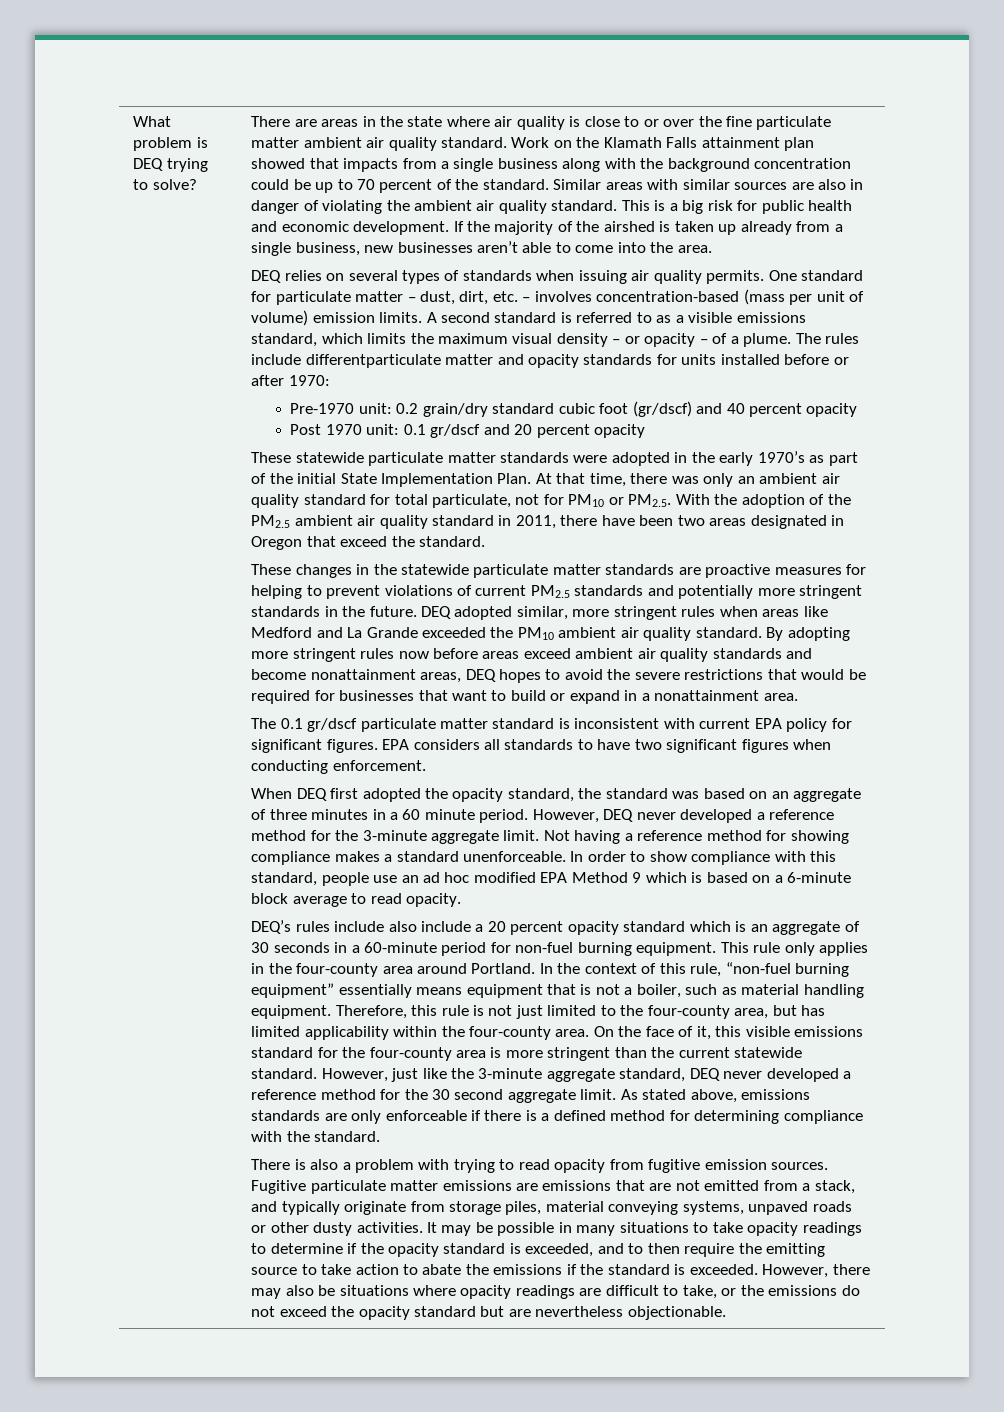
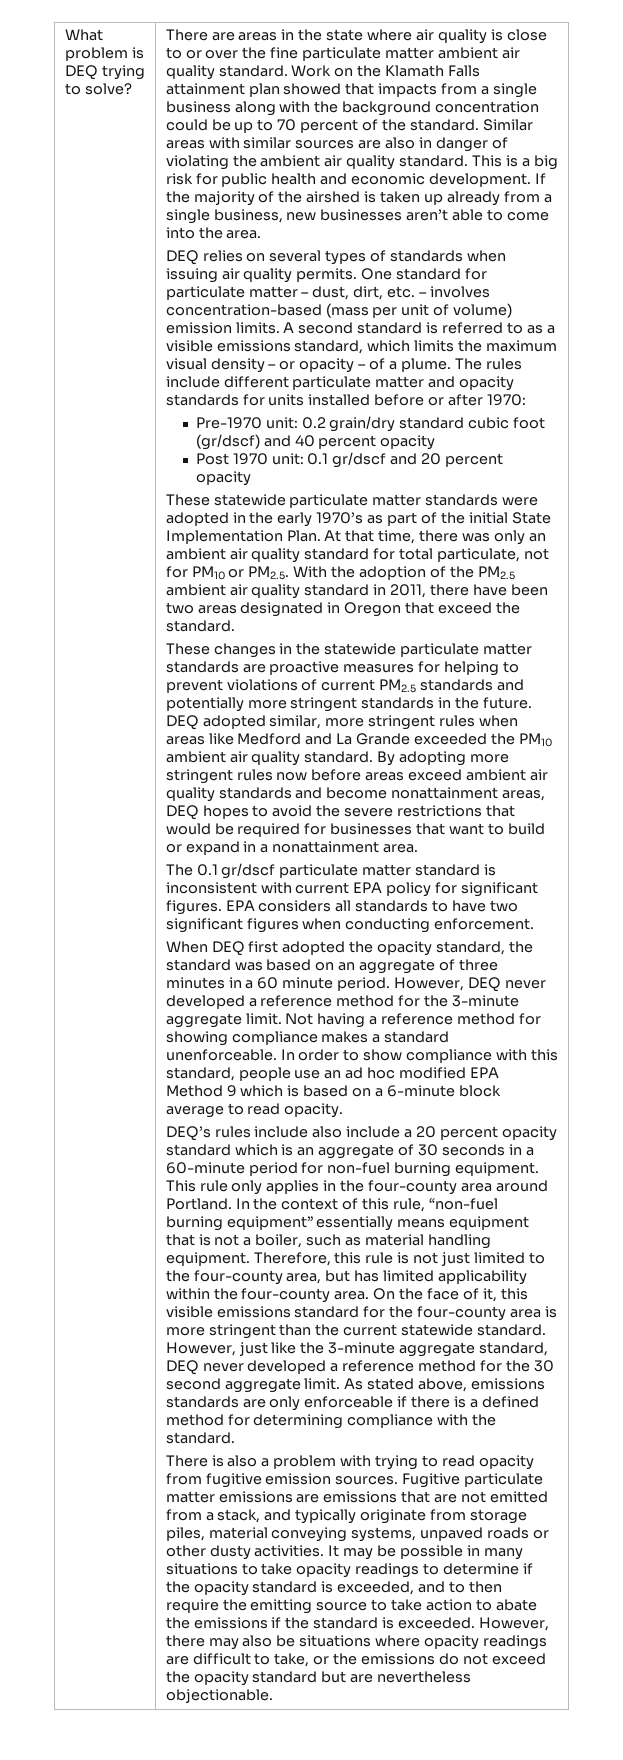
[305,354,441,368] differentparticulate -> [223,376,372,390] different particulate

